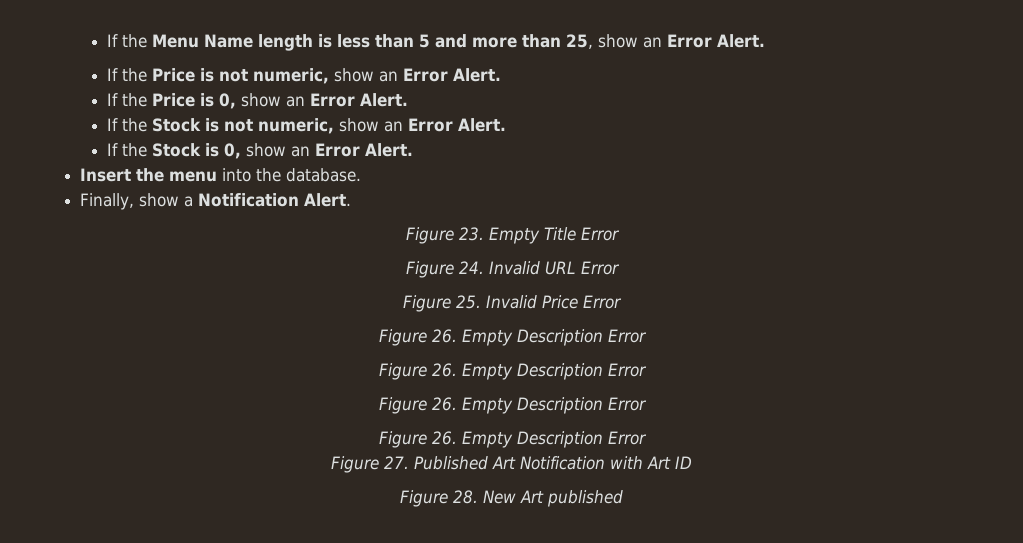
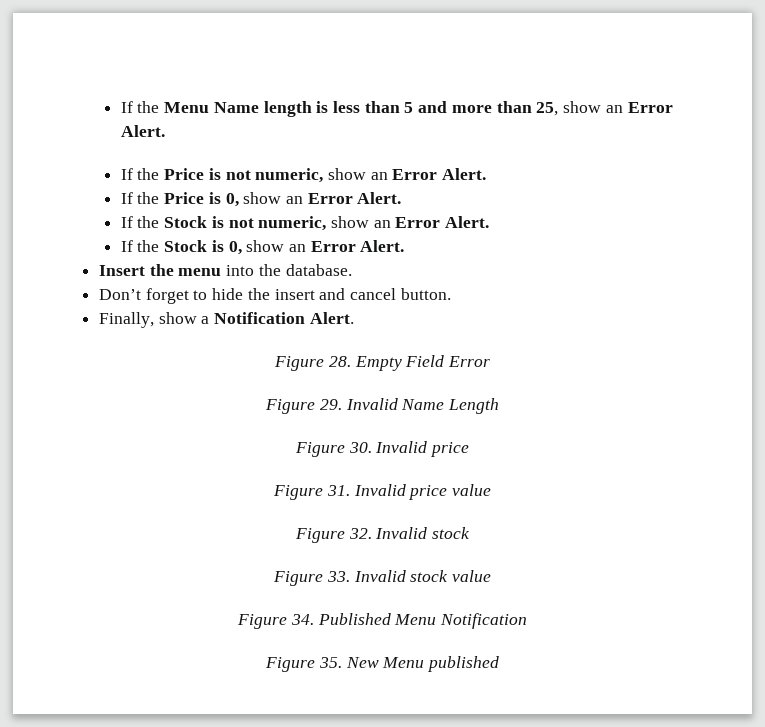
(362, 175) none -> [98,288,451,304] // Don’t forget to hide the insert and cancel button.
[458,227,620,244] [405,261,620,278] [403,295,622,312] [378,329,647,346] [378,363,647,380] [378,397,647,414] [378,431,647,448] [331,456,692,473] [400,490,544,507] 23. Empty Title Error // Figure 24. Invalid URL Error // Figure 25. Invalid Price Error // Figure 26. Empty Description Error // Figure 26. Empty Description Error // Figure 26. Empty Description Error // Figure 26. Empty Description Error // Figure 27. Published Art Notification with Art ID // Figure 28. New Art -> [328,355,490,371] [265,398,499,414] [294,441,470,457] [273,484,491,500] [294,527,471,543] [273,570,491,586] [237,613,527,629] [265,657,425,672] 28. Empty Field Error // Figure 29. Invalid Name Length // Figure 30. Invalid price // Figure 31. Invalid price value // Figure 32. Invalid stock // Figure 33. Invalid stock value // Figure 34. Published Menu Notification // Figure 35. New Menu

